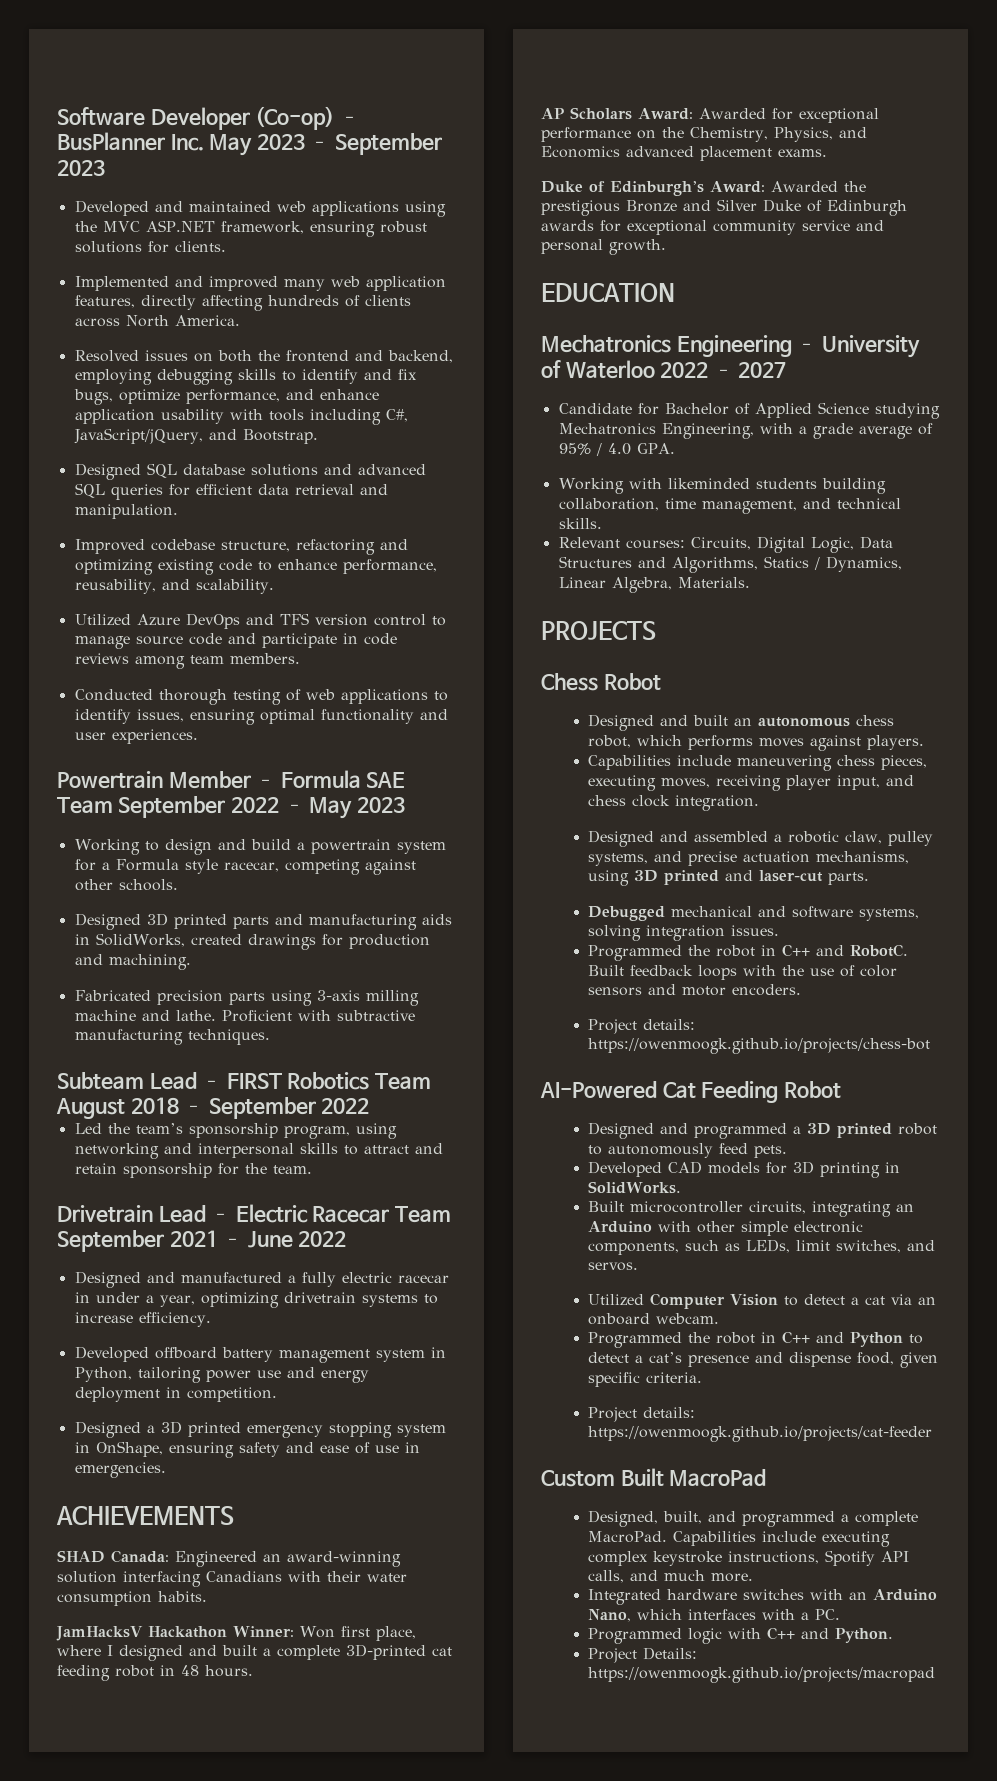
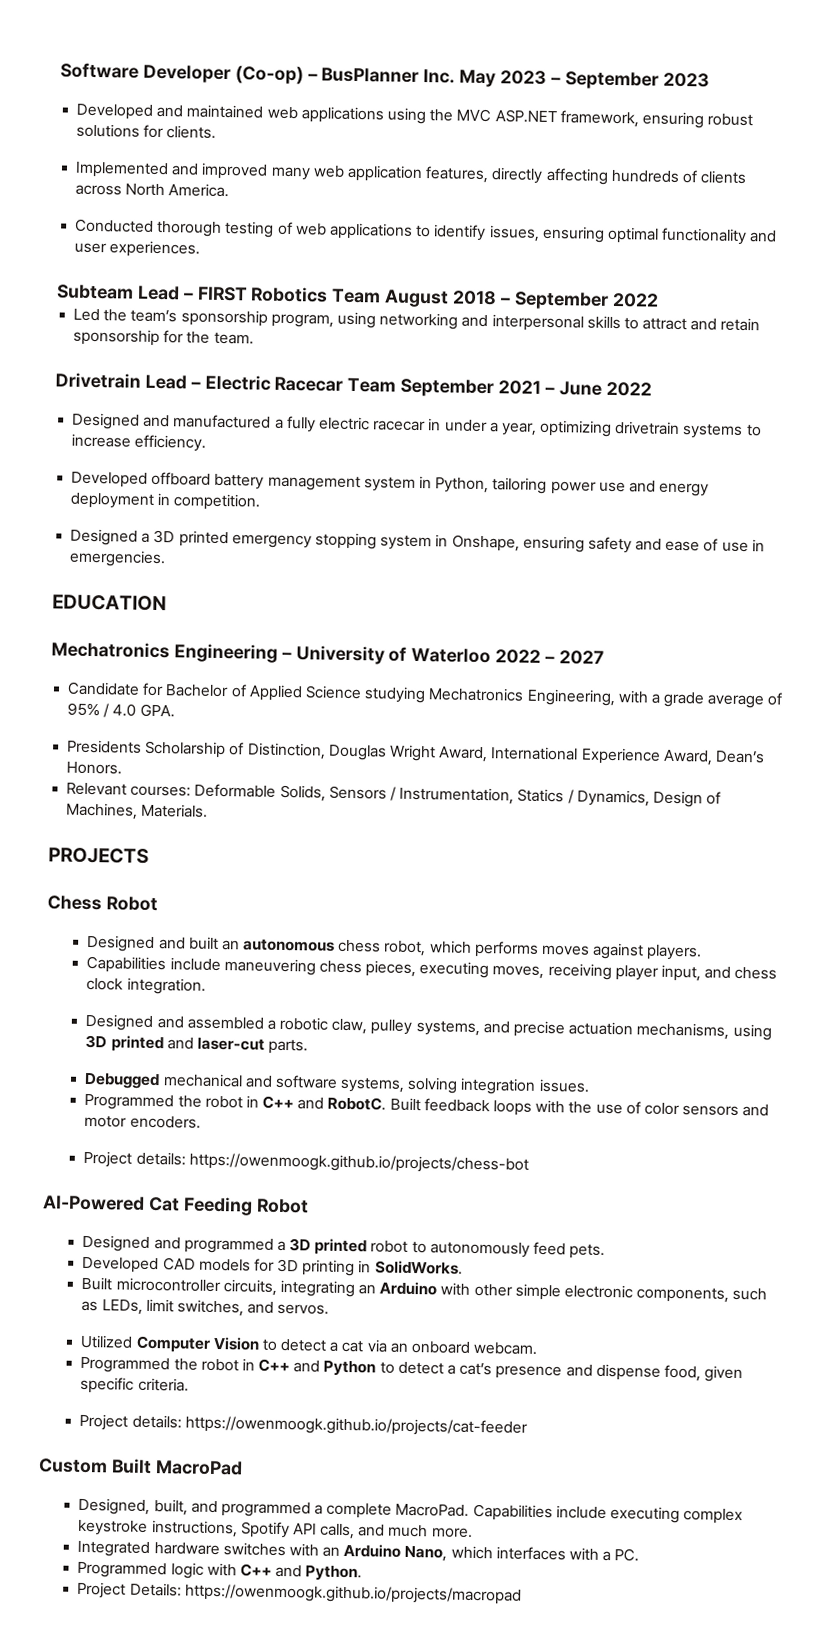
[74,350,453,363] [74,369,417,385] [73,389,379,405] [74,409,408,425] [73,428,318,444] [74,463,426,480] [74,483,388,500] [74,504,178,519] [74,539,408,555] [74,559,437,575] [74,579,274,594] [74,613,446,629] [74,633,397,649] [74,653,300,669] // Resolved issues on both the frontend and backend, employing debugging skills to identify and fix bugs, optimize performance, and enhance application usability with tools including C#, JavaScript/jQuery, and Bootstrap. // Designed SQL database solutions and advanced SQL queries for efficient data retrieval and manipulation. // Improved codebase structure, refactoring and optimizing existing code to enhance performance, reusability, and scalability. // Utilized Azure DevOps and TFS version control to manage source code and participate in code reviews among team members. -> (230, 190) none
[57,770,406,789] [57,796,405,819] [74,839,446,855] [74,859,416,875] [74,879,178,891] [74,913,452,930] [74,933,430,950] [74,954,191,970] [74,990,419,1006] [74,1010,415,1022] [74,1029,270,1045] // Powertrain Member – Formula SAE Team September 2022 – May 2023 // Working to design and build a powertrain system for a Formula style racecar, competing against other schools. // Designed 3D printed parts and manufacturing aids in SolidWorks, created drawings for production and machining. // Fabricated precision parts using 3-axis milling machine and lathe. Proficient with subtractive manufacturing techniques. -> (201, 249) none
[95,1441,163,1457] OnShape, -> [451,534,520,552] Onshape,
[56,1506,234,1525] [57,1550,401,1567] [57,1571,407,1587] [57,1591,207,1606] [56,1626,416,1641] [57,1644,452,1661] [57,1665,253,1681] [541,107,879,123] [541,127,867,142] [541,146,827,161] [541,181,866,196] [541,199,907,216] [541,220,884,235] [541,239,666,255] // ACHIEVEMENTS // SHAD Canada: Engineered an award-winning solution interfacing Canadians with their water consumption habits. // JamHacksV Hackathon Winner: Won first place, where I designed and built a complete 3D-printed cat feeding robot in 48 hours. // AP Scholars Award: Awarded for exceptional performance on the Chemistry, Physics, and Economics advanced placement exams. // Duke of Edinburgh’s Award: Awarded the prestigious Bronze and Silver Duke of Edinburgh awards for exceptional community service and personal growth. -> (167, 558) none
[558,478,886,494] [558,498,901,514] [558,518,602,529] [558,536,893,553] [558,556,902,573] [558,577,672,593] Working with likeminded students building collaboration, time management, and technical skills. // Relevant courses: Circuits, Digital Logic, Data Structures and Algorithms, Statics / Dynamics, Linear Algebra, -> [67,739,765,766] [66,761,123,775] [66,782,722,808] [66,802,139,820] Presidents Scholarship of Distinction, Douglas Wright Award, International Experience Award, Dean’s Honors. // Relevant courses: Deformable Solids, Sensors / Instrumentation, Statics / Dynamics, Design of Machines,

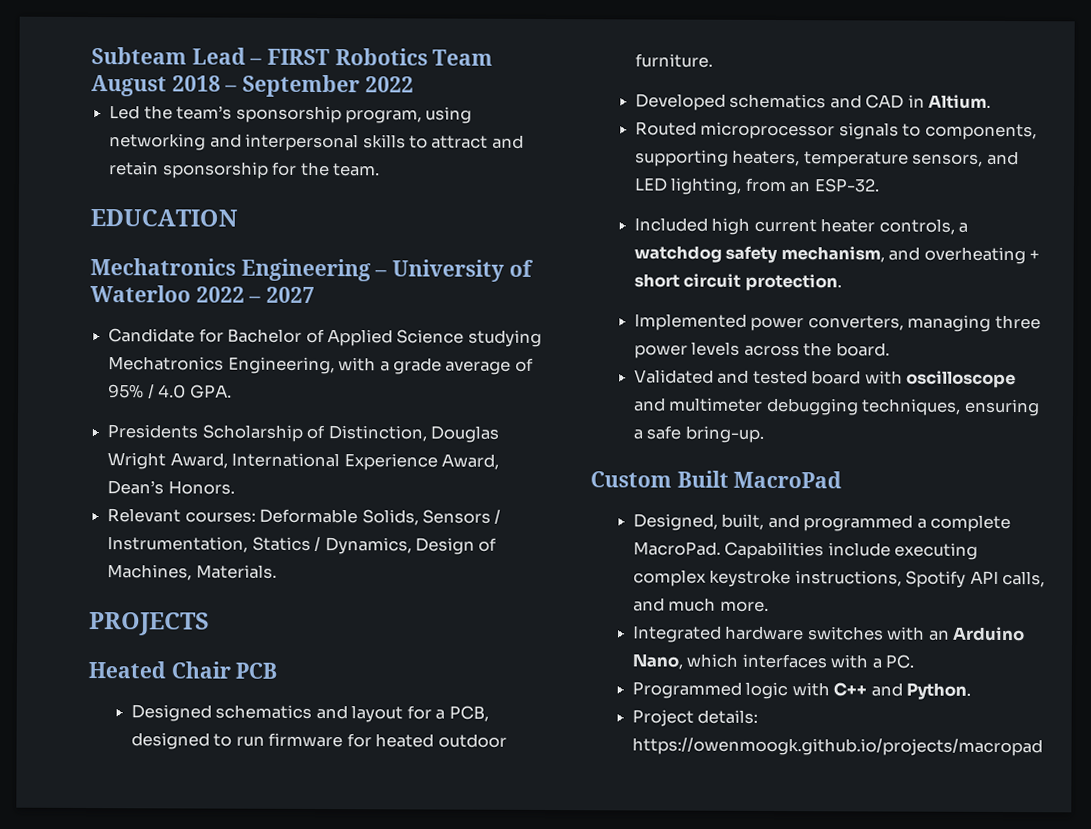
[60,62,710,90] [76,103,754,129] [76,123,217,139] [75,161,748,185] [75,183,230,198] [75,218,778,246] [74,240,201,258] Software Developer (Co-op) – BusPlanner Inc. May 2023 – September 2023 // Developed and maintained web applications using the MVC ASP.NET framework, ensuring robust solutions for clients. // Implemented and improved many web application features, directly affecting hundreds of clients across North America. // Conducted thorough testing of web applications to identify issues, ensuring optimal functionality and user experiences. // -> (91, 56) none
[55,372,652,398] [72,412,762,439] [71,433,207,452] [71,471,710,497] [70,492,262,511] [70,528,765,554] [69,549,167,568] // Drivetrain Lead – Electric Racecar Team September 2021 – June 2022 // Designed and manufactured a fully electric racecar in under a year, optimizing drivetrain systems to increase efficiency. // Developed offboard battery management system in Python, tailoring power use and energy deployment in competition. // Designed a 3D printed emergency stopping system in Onshape, ensuring safety and ease of use in emergencies. -> (380, 170) none
[47,895,158,912] [86,934,703,961] [86,955,778,982] [86,977,206,995] [85,1013,772,1041] [85,1034,309,1055] [84,1072,590,1095] [84,1093,770,1117] [84,1114,201,1129] [83,1150,529,1174] [43,1195,309,1216] [82,1234,606,1259] [82,1256,463,1277] [81,1276,768,1303] [81,1298,330,1317] [80,1334,539,1355] [80,1356,744,1383] [80,1376,189,1394] [79,1413,528,1437] Chess Robot // Designed and built an autonomous chess robot, which performs moves against players. // Capabilities include maneuvering chess pieces, executing moves, receiving player input, and chess clock integration. // Designed and assembled a robotic claw, pulley systems, and precise actuation mechanisms, using 3D printed and laser-cut parts. // Debugged mechanical and software systems, solving integration issues. // Programmed the robot in C++ and RobotC. Built feedback loops with the use of color sensors and motor encoders. // Project details: https://owenmoogk.github.io/projects/chess-bot // AI-Powered Cat Feeding Robot // Designed and programmed a 3D printed robot to autonomously feed pets. // Developed CAD models for 3D printing in SolidWorks. // Built microcontroller circuits, integrating an Arduino with other simple electronic components, such as LEDs, limit switches, and servos. // Utilized Computer Vision to detect a cat via an onboard webcam. // Programmed the robot in C++ and Python to detect a cat’s presence and dispense food, given specific criteria. // Project details: https://owenmoogk.github.io/projects/cat-feeder -> [88,661,278,679] [130,704,489,723] [130,732,507,750] [634,53,713,68] [634,93,992,111] [634,121,1037,141] [634,149,1019,168] [633,177,880,195] [633,217,969,235] [633,245,1041,265] [633,273,842,292] [633,313,1041,332] [633,341,890,359] [633,369,1017,389] [633,397,1040,417] [632,425,764,443] Heated Chair PCB // Designed schematics and layout for a PCB, designed to run firmware for heated outdoor furniture. // Developed schematics and CAD in Altium. // Routed microprocessor signals to components, supporting heaters, temperature sensors, and LED lighting, from an ESP-32. // Included high current heater controls, a watchdog safety mechanism, and overheating + short circuit protection. // Implemented power converters, managing three power levels across the board. // Validated and tested board with oscilloscope and multimeter debugging techniques, ensuring a safe bring-up.
[129,1582,182,1597] Details: -> [697,709,759,724] details:

